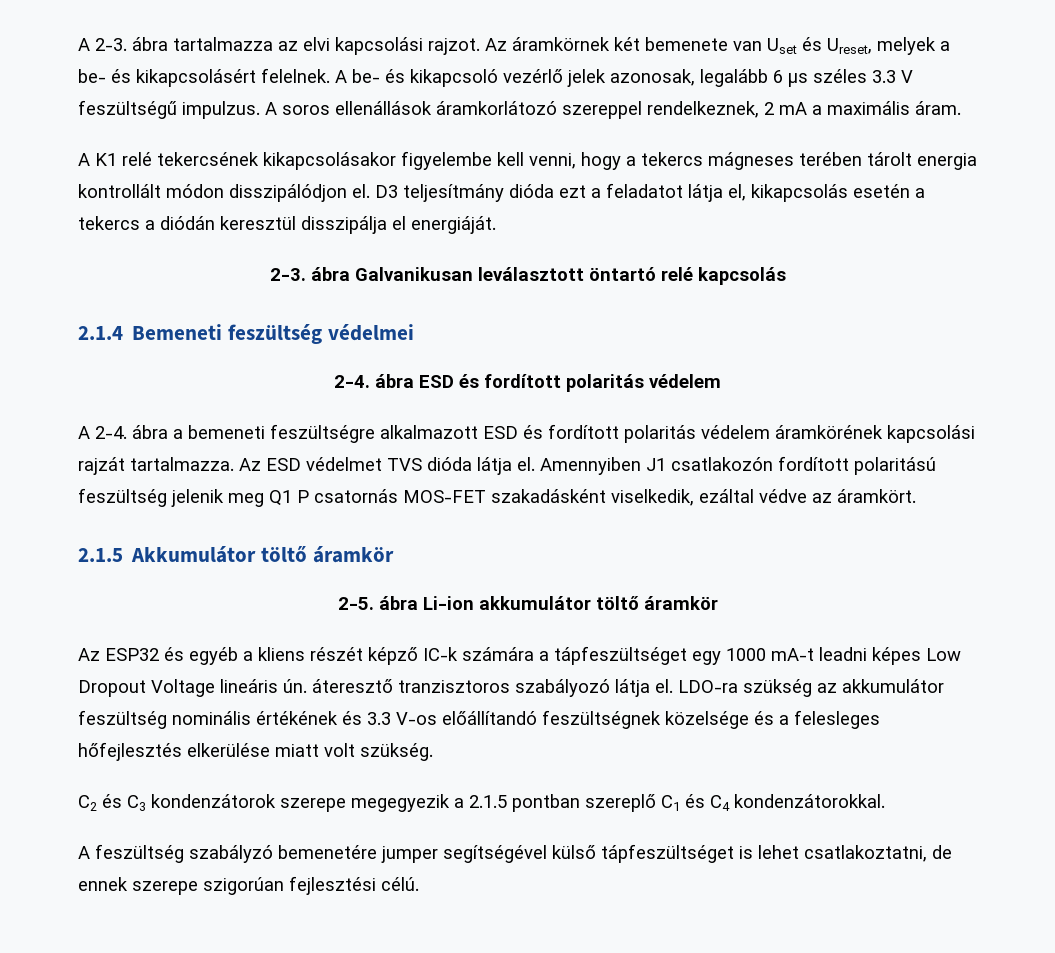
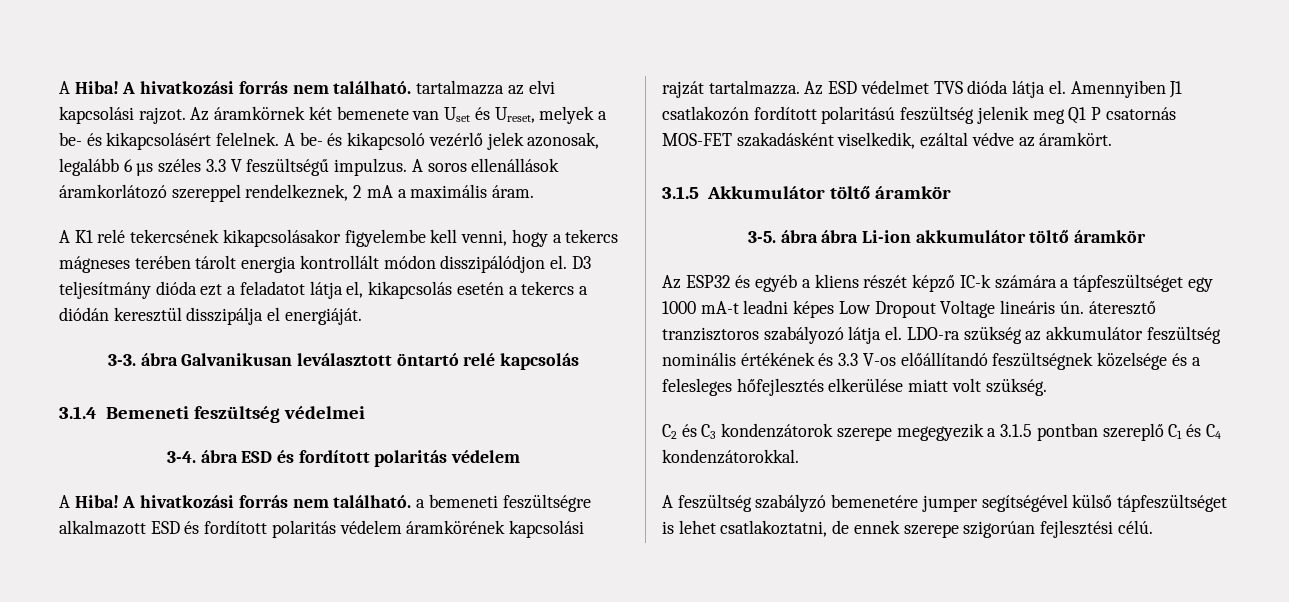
[78,37,168,51] A 2-3. ábra -> [59,81,412,94] A Hiba! A hivatkozási forrás nem található.
[269,268,306,281] 2-3. -> [107,354,136,366] 3-3.
[78,326,123,340] 2.1.4 -> [59,406,97,419] 3.1.4
[334,375,370,388] 2-4. -> [166,451,196,463] 3-4.
[95,425,168,439] 2-4. ábra -> [74,495,412,508] Hiba! A hivatkozási forrás nem található.
[78,548,123,562] 2.1.5 -> [662,186,699,199] 3.1.5
[337,597,374,610] 2-5. -> [747,230,818,243] 3-5. ábra
[469,795,507,808] 2.1.5 -> [1000,424,1033,437] 3.1.5

